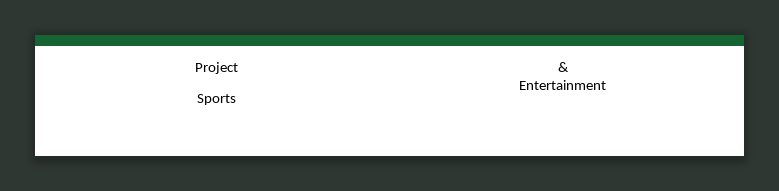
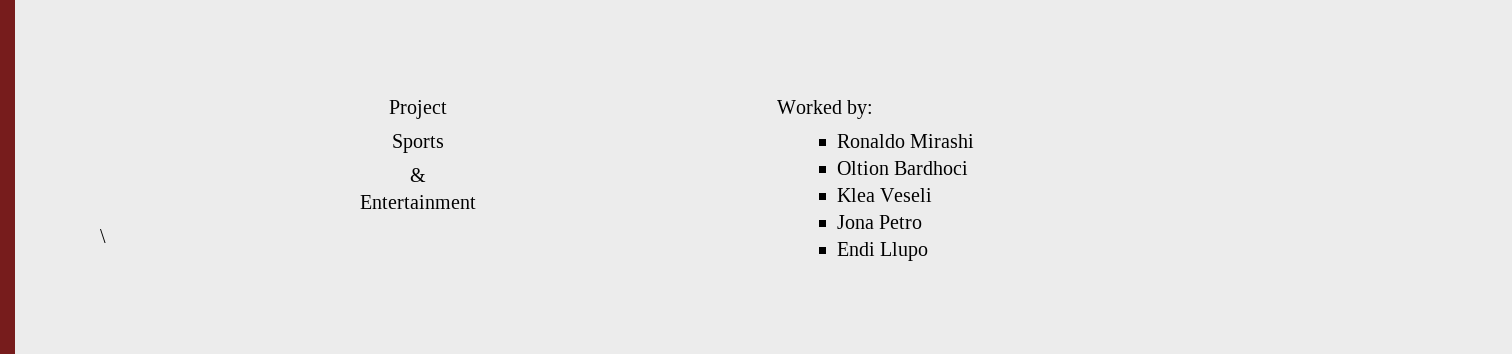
(606, 85) none -> [100,229,106,243] [777,100,874,119] [836,134,974,148] [836,161,968,175] [836,188,932,202] [836,215,922,229] [836,242,928,261] // \ // Worked by: // Ronaldo Mirashi // Oltion Bardhoci // Klea Veseli // Jona Petro // Endi Llupo

